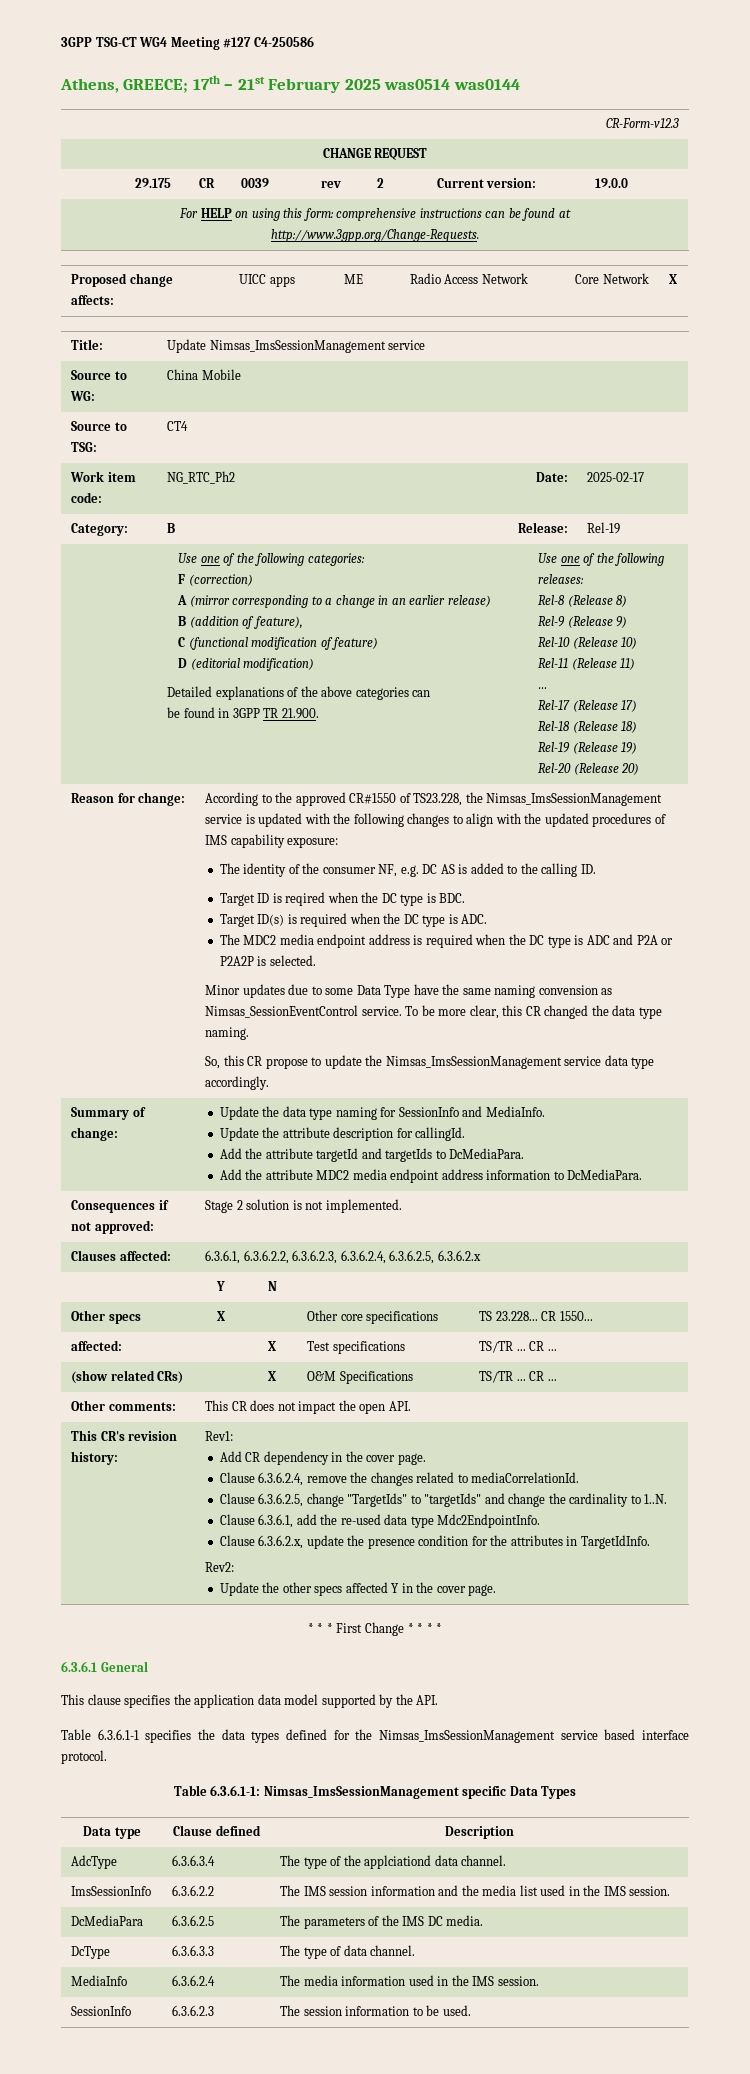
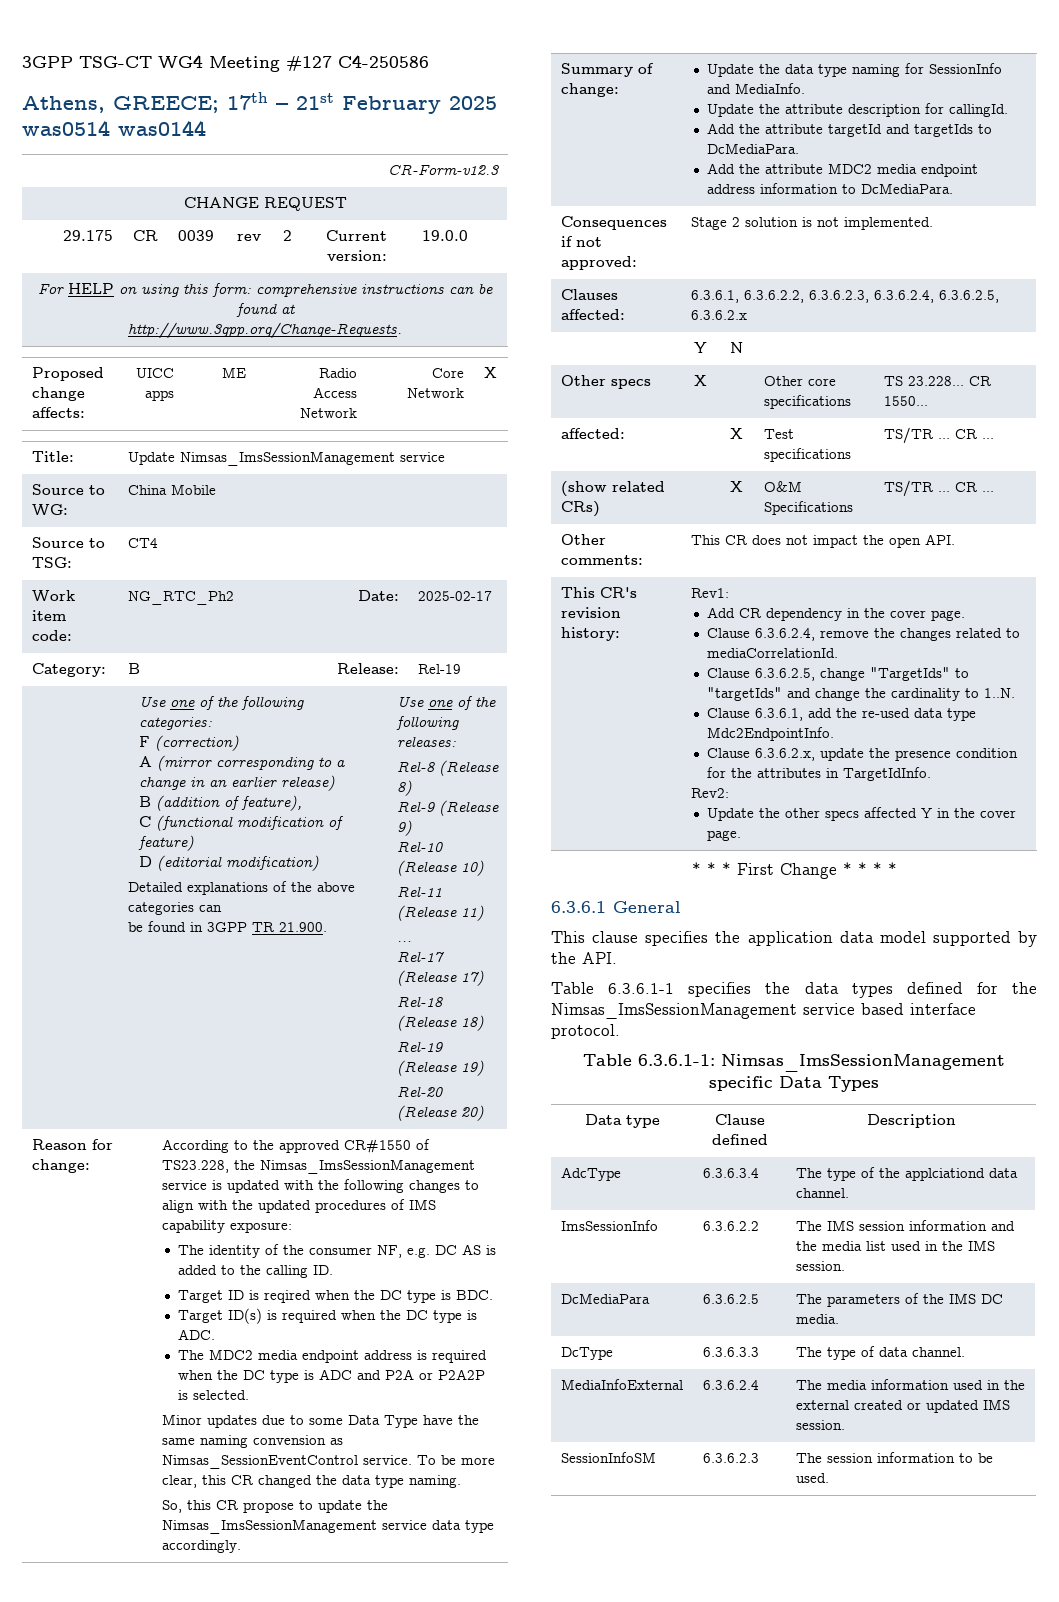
[71,1975,128,1986] MediaInfo -> [560,1379,683,1390] MediaInfoExternal
[472,1976,539,1986] [71,2006,132,2016] IMS session. // SessionInfo -> [795,1399,1010,1413] [795,1420,845,1430] [560,1452,656,1463] external created or updated IMS session. // SessionInfoSM

